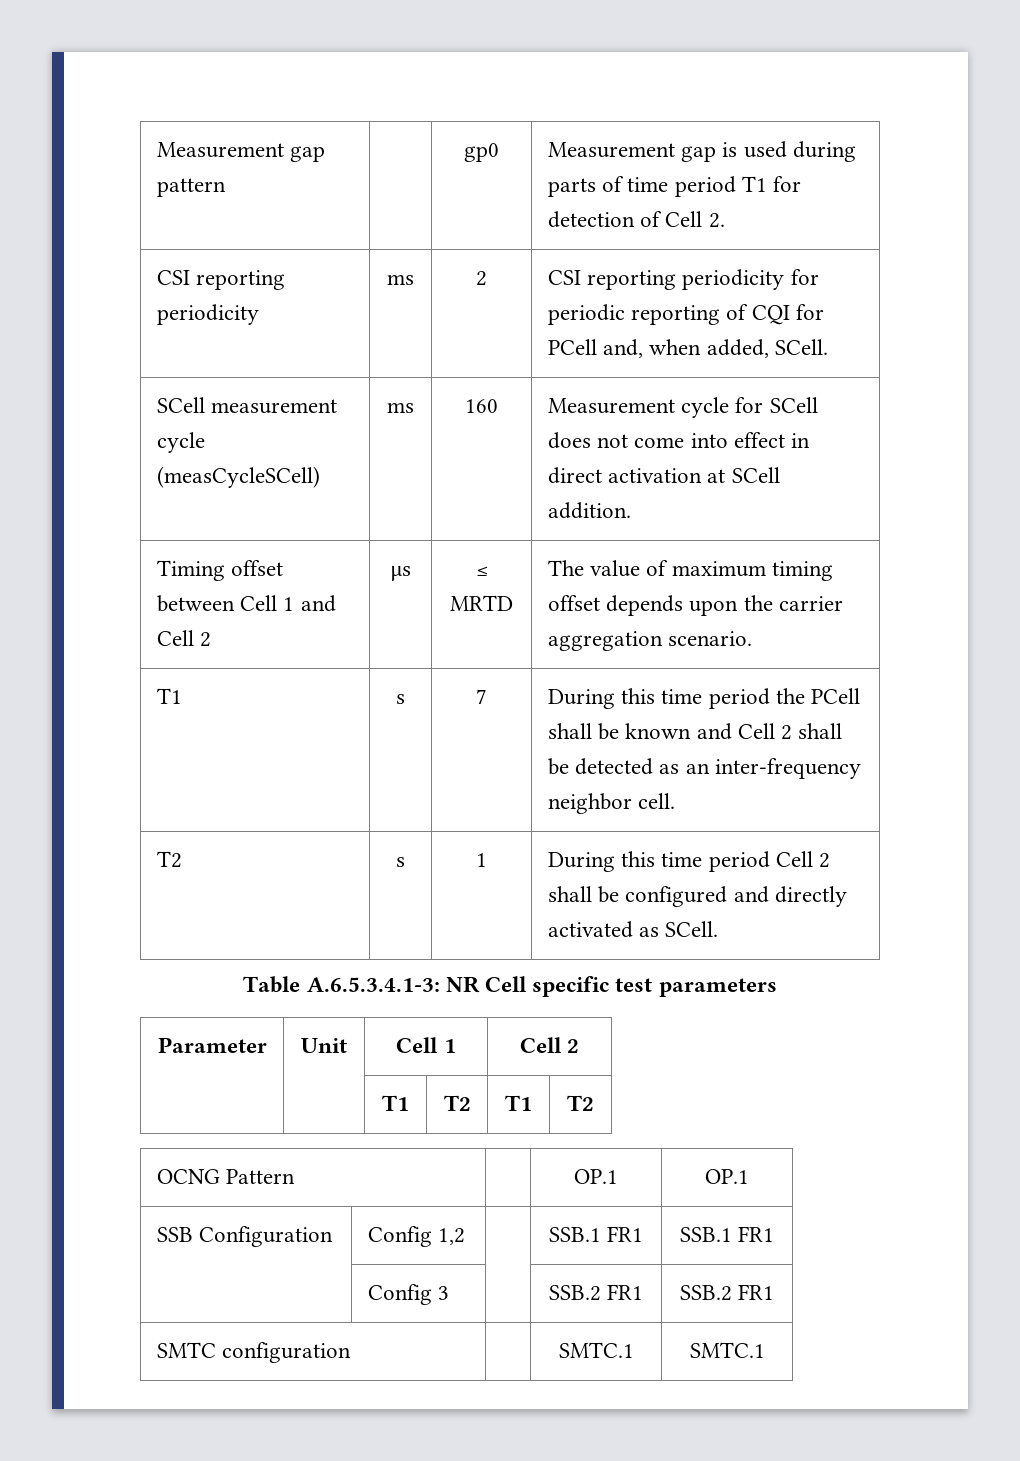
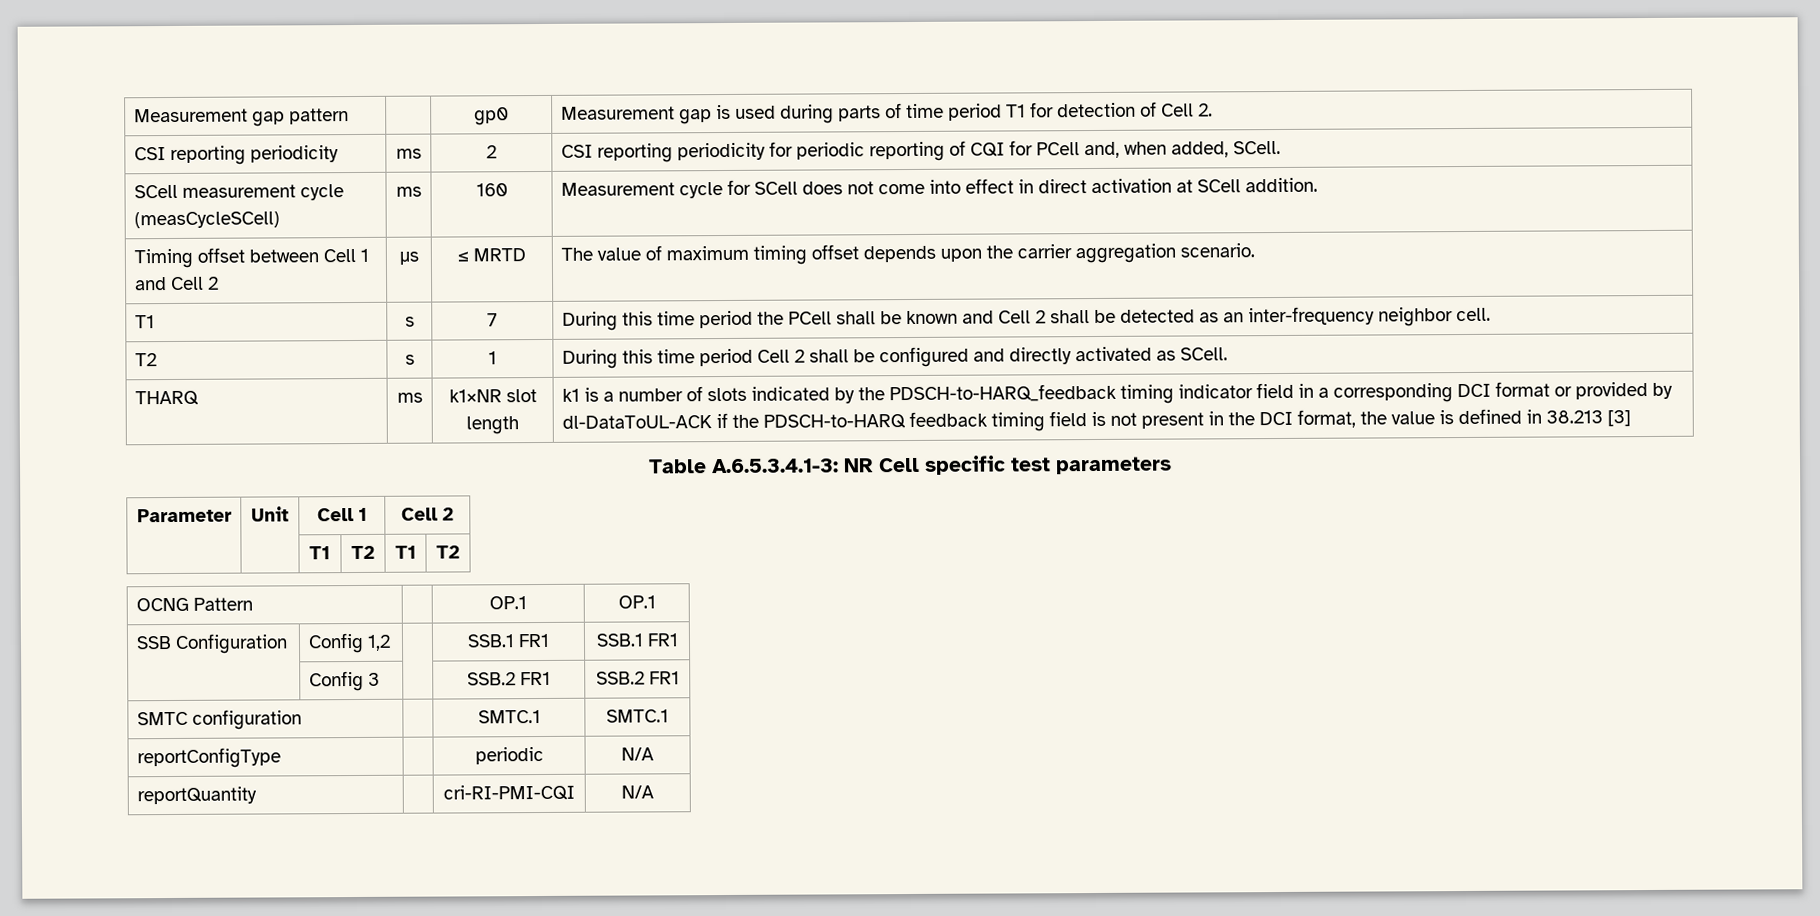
(719, 929) none -> [134,390,199,406] [396,392,423,403] [448,389,537,403] [466,416,519,435] [561,381,1673,404] [561,408,1631,432] // THARQ | ms | k1×NR slot length | k1 is a number of slots indicated by the PDSCH-to-HARQ_feedback timing indicator field in a corresponding DCI format or provided by dl-DataToUL-ACK if the PDSCH-to-HARQ feedback timing field is not present in the DCI format, the value is defined in 38.213 [3]
(765, 1350) none -> [136,747,281,769] [474,746,544,765] [621,747,654,761] [136,786,257,805] [443,784,575,801] [621,785,654,799] // reportConfigType | | periodic | N/A // reportQuantity | | cri-RI-PMI-CQI | N/A

